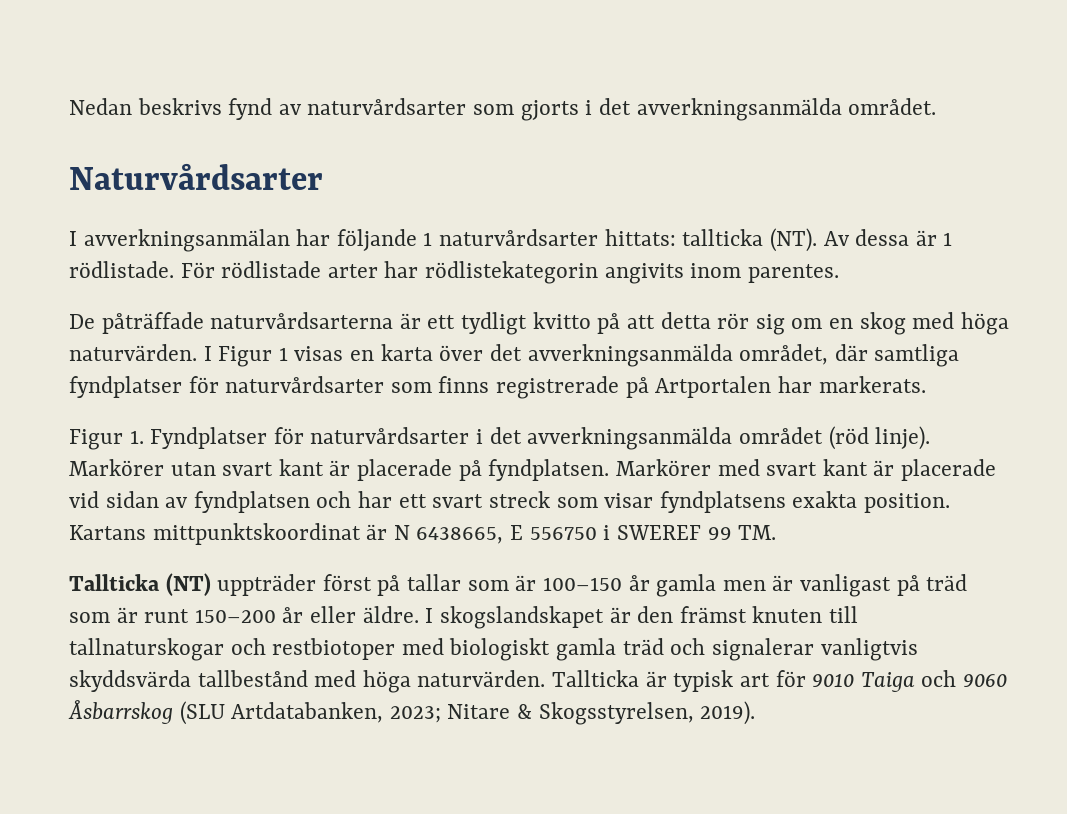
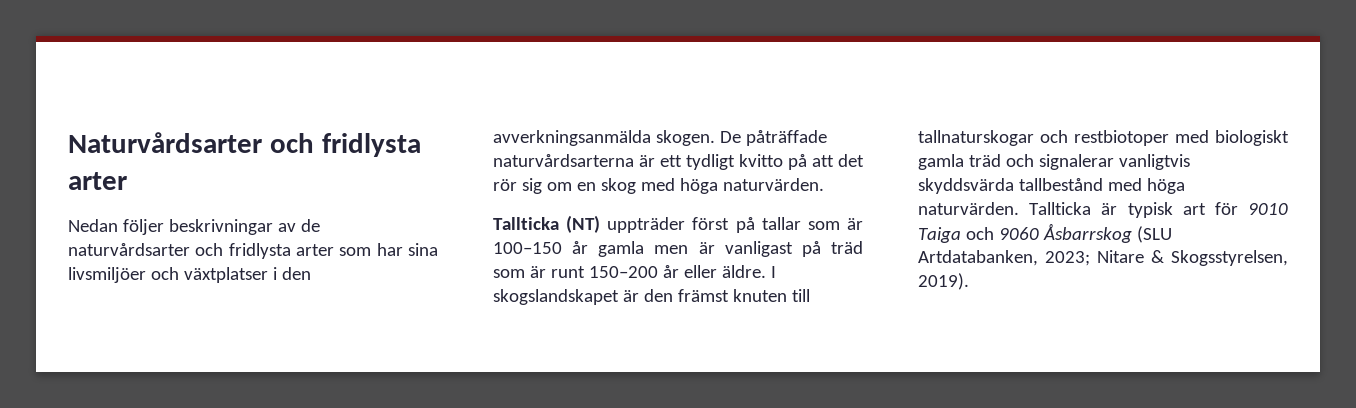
[69,98,937,121] [69,163,323,190] [69,228,953,252] [69,261,839,284] Nedan beskrivs fynd av naturvårdsarter som gjorts i det avverkningsanmälda området. // Naturvårdsarter // I avverkningsanmälan har följande 1 naturvårdsarter hittats: tallticka (NT). Av dessa är 1 rödlistade. För rödlistade arter har rödlistekategorin angivits inom parentes. // -> [68,132,421,157] [68,172,127,190] [68,219,320,235] [68,243,438,259] [68,267,311,283] [493,130,715,146] Naturvårdsarter och fridlysta arter // Nedan följer beskrivningar av de naturvårdsarter och fridlysta arter som har sina livsmiljöer och växtplatser i den avverkningsanmälda skogen.
[660,312,711,329] detta -> [838,154,864,167] det
[203,344,960,367] [69,376,926,399] [69,426,931,450] [69,459,996,481] [69,491,950,513] [69,523,777,545] I Figur 1 visas en karta över det avverkningsanmälda området, där samtliga fyndplatser för naturvårdsarter som finns registrerade på Artportalen har markerats. // Figur 1. Fyndplatser för naturvårdsarter i det avverkningsanmälda området (röd linje). Markörer utan svart kant är placerade på fyndplatsen. Markörer med svart kant är placerade vid sidan av fyndplatsen och har ett svart streck som visar fyndplatsens exakta position. Kartans mittpunktskoordinat är N 6438665, E 556750 i SWEREF 99 TM. -> (824, 184) none

